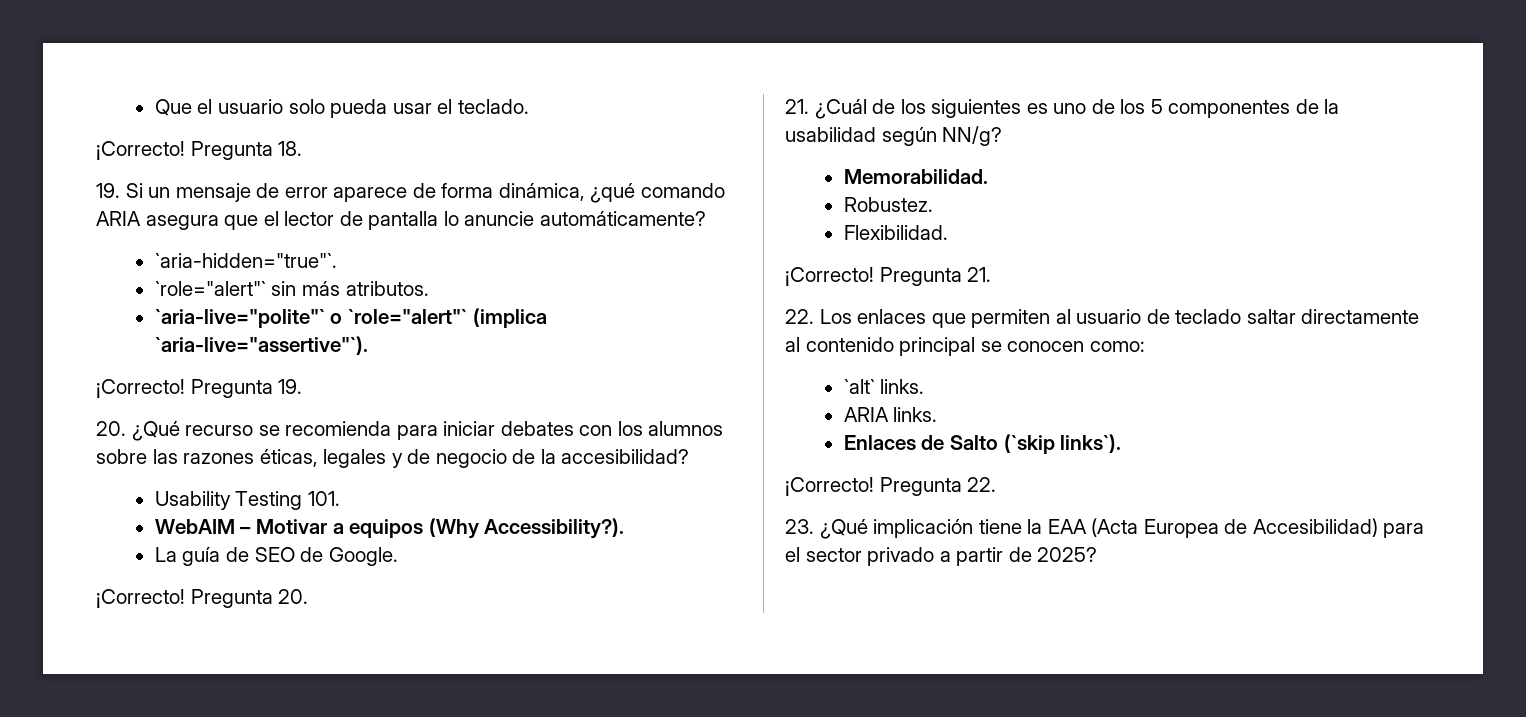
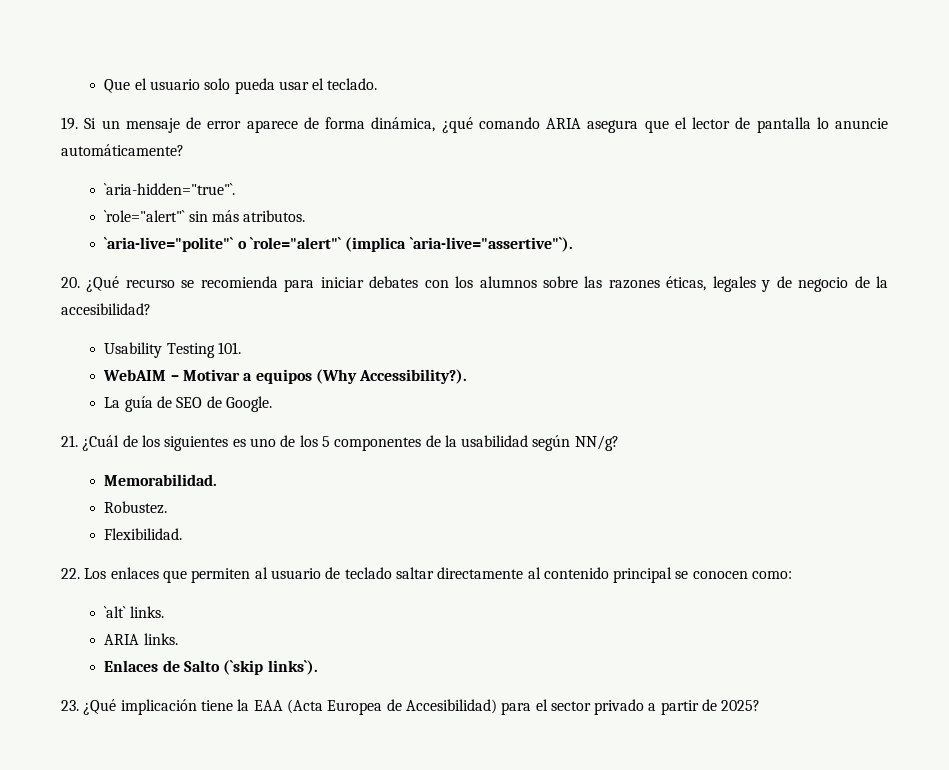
[96,141,303,160] // ¡Correcto! Pregunta 18. -> (378, 84) none
[96,379,303,398] // ¡Correcto! Pregunta 19. -> (573, 244) none
[96,589,309,608] // ¡Correcto! Pregunta 20. -> (272, 404) none
[785,267,992,286] // ¡Correcto! Pregunta 21. -> (183, 534) none
[785,477,997,496] // ¡Correcto! Pregunta 22. -> (318, 667) none

